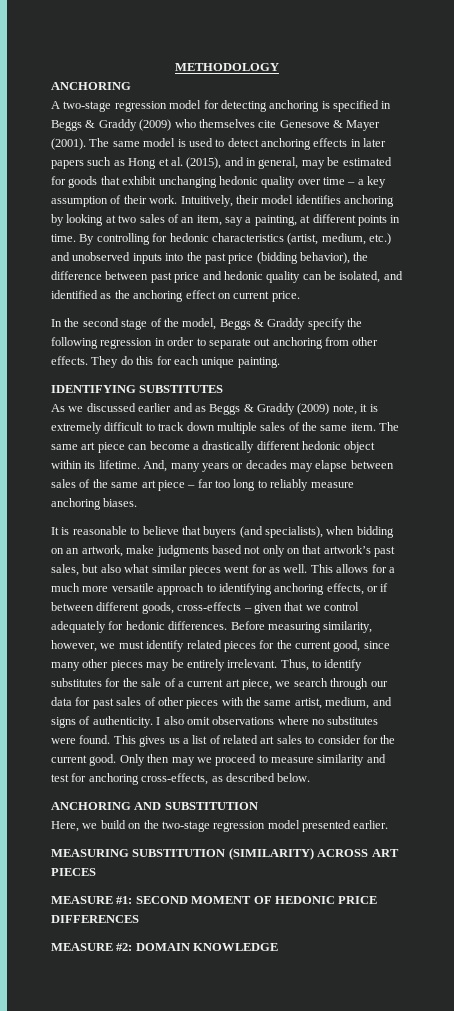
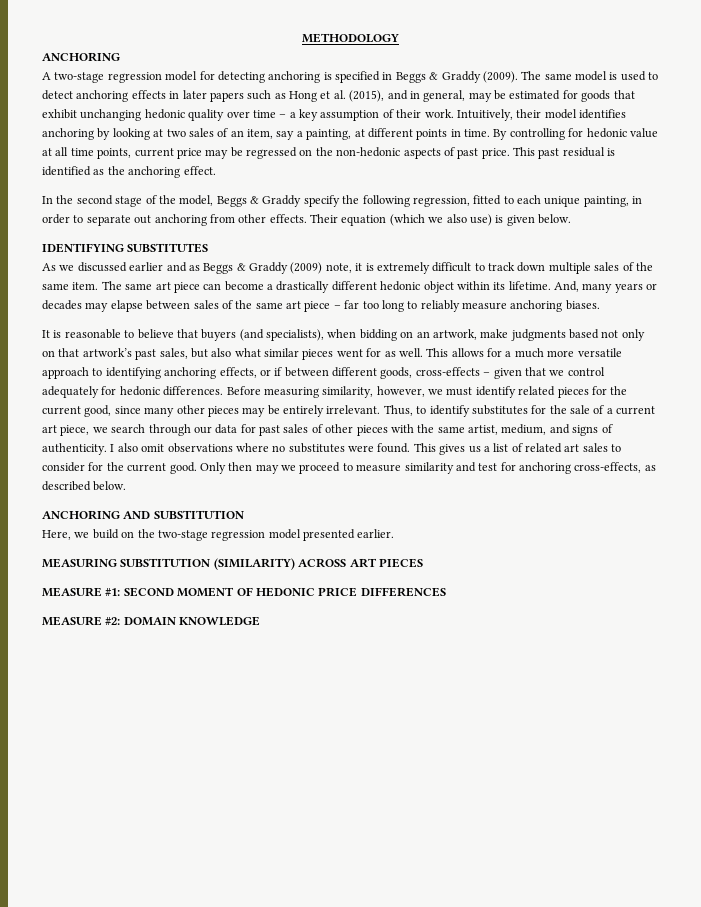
[139,119,381,131] [51,138,86,150] (2009) who themselves cite Genesove & Mayer (2001). -> [482,71,518,83] (2009).
[211,233,391,245] [51,252,369,264] [51,271,403,283] [51,290,300,302] characteristics (artist, medium, etc.) and unobserved inputs into the past price (bidding behavior), the difference between past price and hedonic quality can be isolated, and identified as the anchoring effect on current price. -> [629,128,658,138] [42,147,616,159] [42,166,216,178] value at all time points, current price may be regressed on the non-hedonic aspects of past price. This past residual is identified as the anchoring effect.
[100,338,153,349] regression -> [412,195,629,207] regression, fitted to each unique painting,
[91,356,280,368] They do this for each unique painting. -> [310,214,571,226] Their equation (which we also use) is given below.

